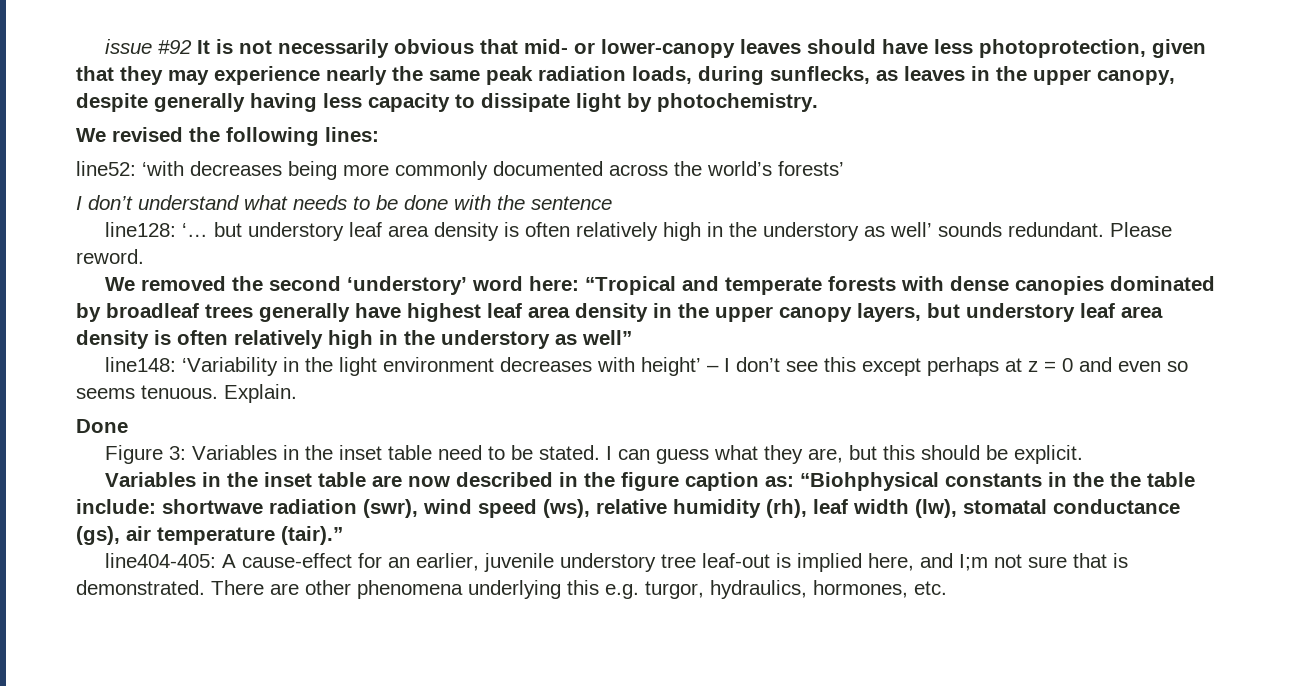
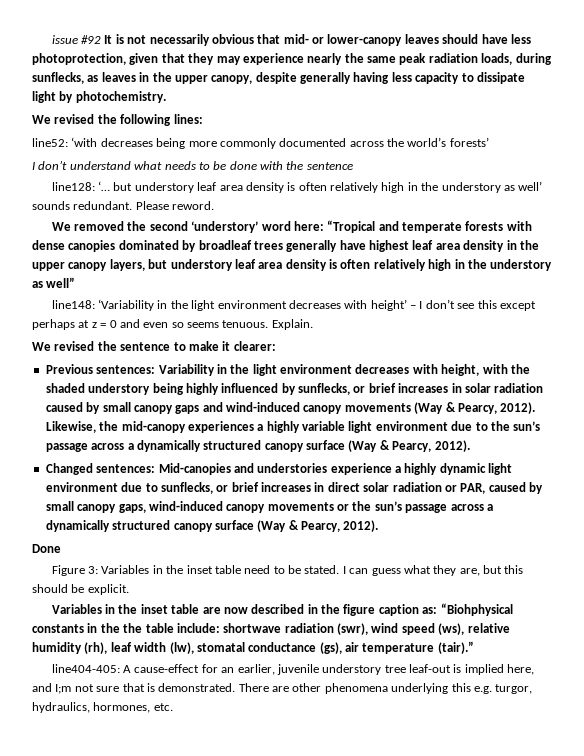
(297, 393) none -> [32,341,276,351] [45,364,530,376] [45,383,544,395] [45,402,536,414] [45,421,541,433] [45,440,470,452] [45,463,513,475] [45,482,543,494] [45,501,493,513] [45,520,379,532] // We revised the sentence to make it clearer: // Previous sentences: Variability in the light environment decreases with height, with the shaded understory being highly influenced by sunflecks, or brief increases in solar radiation caused by small canopy gaps and wind-induced canopy movements (Way & Pearcy, 2012). Likewise, the mid-canopy experiences a highly variable light environment due to the sun’s passage across a dynamically structured canopy surface (Way & Pearcy, 2012). // Changed sentences: Mid-canopies and understories experience a highly dynamic light environment due to sunflecks, or brief increases in direct solar radiation or PAR, caused by small canopy gaps, wind-induced canopy movements or the sun’s passage across a dynamically structured canopy surface (Way & Pearcy, 2012).

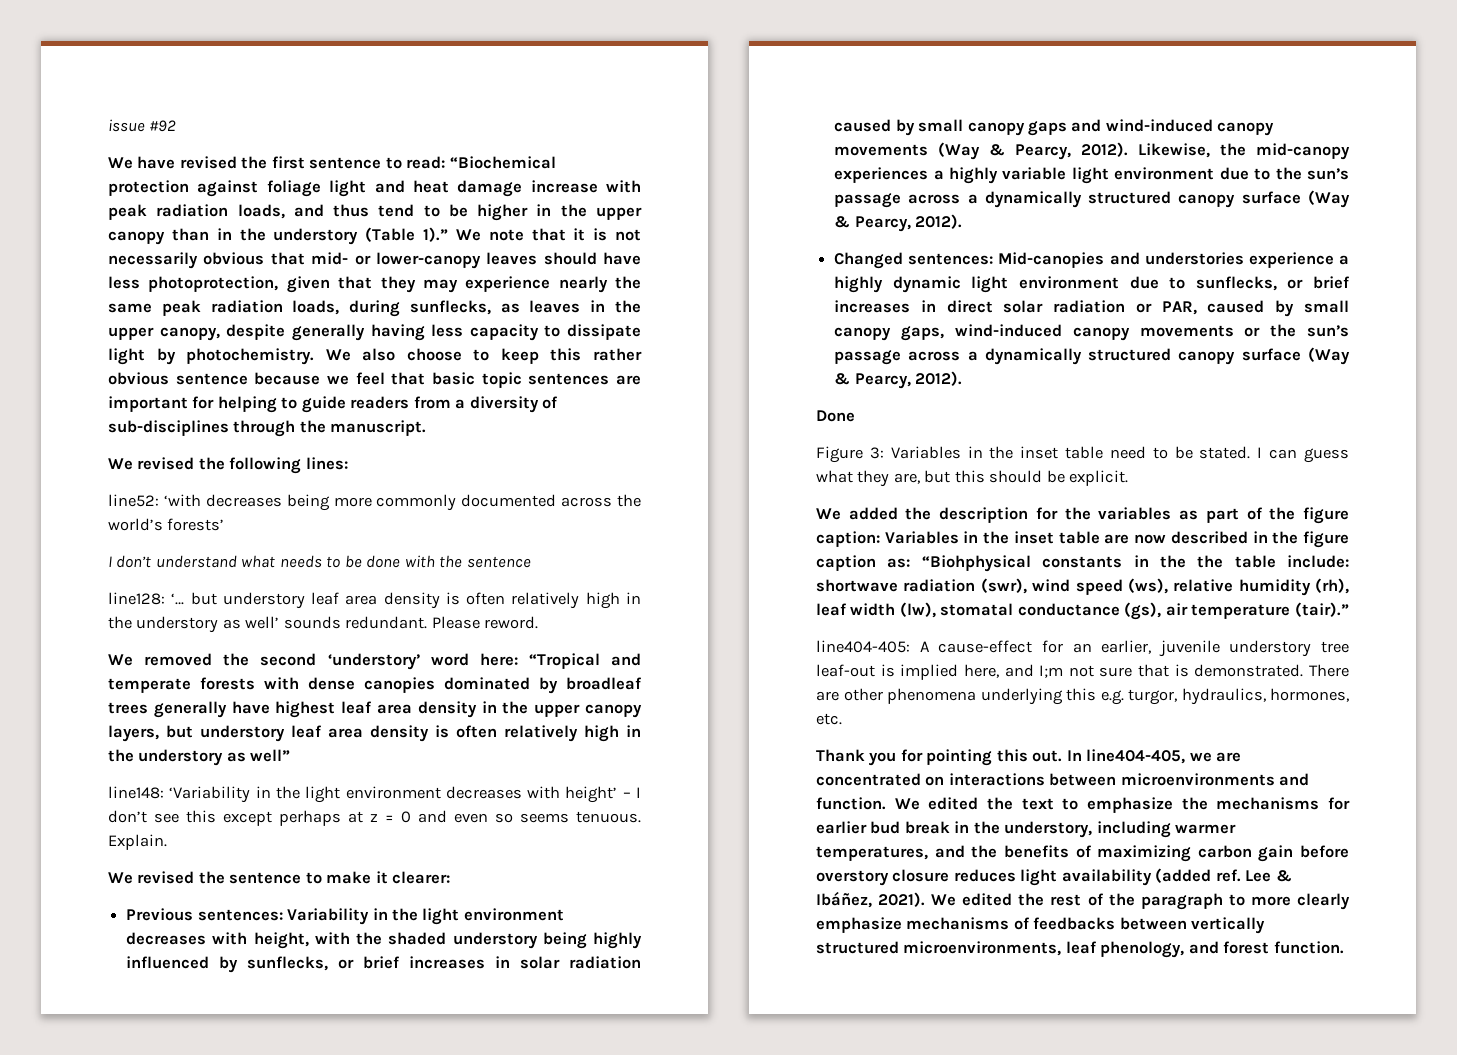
[104,35,113,44] It -> [108,156,556,169] [108,180,641,197] [108,204,642,221] [108,227,586,245] // We have revised the first sentence to read: “Biochemical protection against foliage light and heat damage increase with peak radiation loads, and thus tend to be higher in the upper canopy than in the understory (Table 1).” We note that it
(166, 97) none -> [325,348,642,364] [108,372,641,388] [108,396,559,413] [108,420,427,437] We also choose to keep this rather obvious sentence because we feel that basic topic sentences are important for helping to guide readers from a diversity of sub-disciplines through the manuscript.
(129, 589) none -> [816,507,1349,524] [816,531,880,547] We added the description for the variables as part of the figure caption:
(173, 707) none -> [816,749,1242,766] [816,773,1310,786] [816,797,1350,813] [816,821,1237,838] [816,845,1349,862] [816,868,1292,886] [816,891,1350,910] [816,917,1266,934] [816,941,1344,958] // Thank you for pointing this out. In line404-405, we are concentrated on interactions between microenvironments and function. We edited the text to emphasize the mechanisms for earlier bud break in the understory, including warmer temperatures, and the benefits of maximizing carbon gain before overstory closure reduces light availability (added ref. Lee & Ibáñez, 2021). We edited the rest of the paragraph to more clearly emphasize mechanisms of feedbacks between vertically structured microenvironments, leaf phenology, and forest function.

